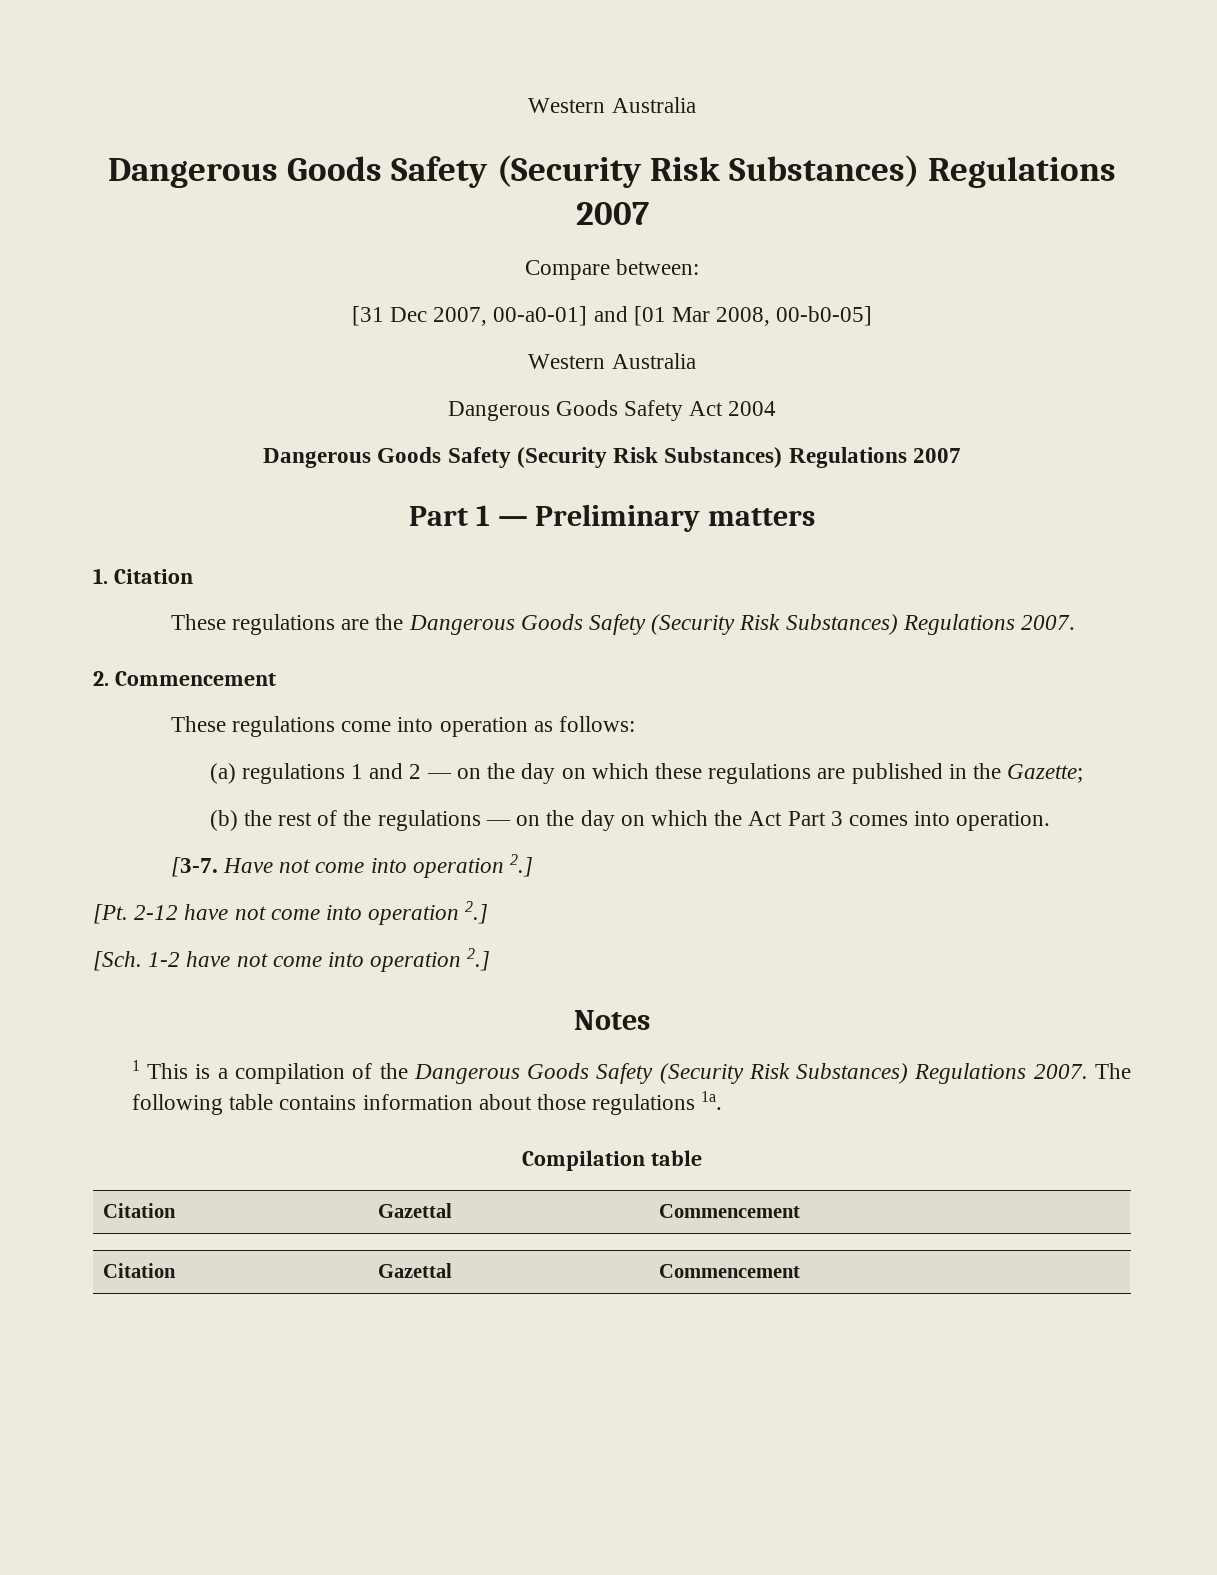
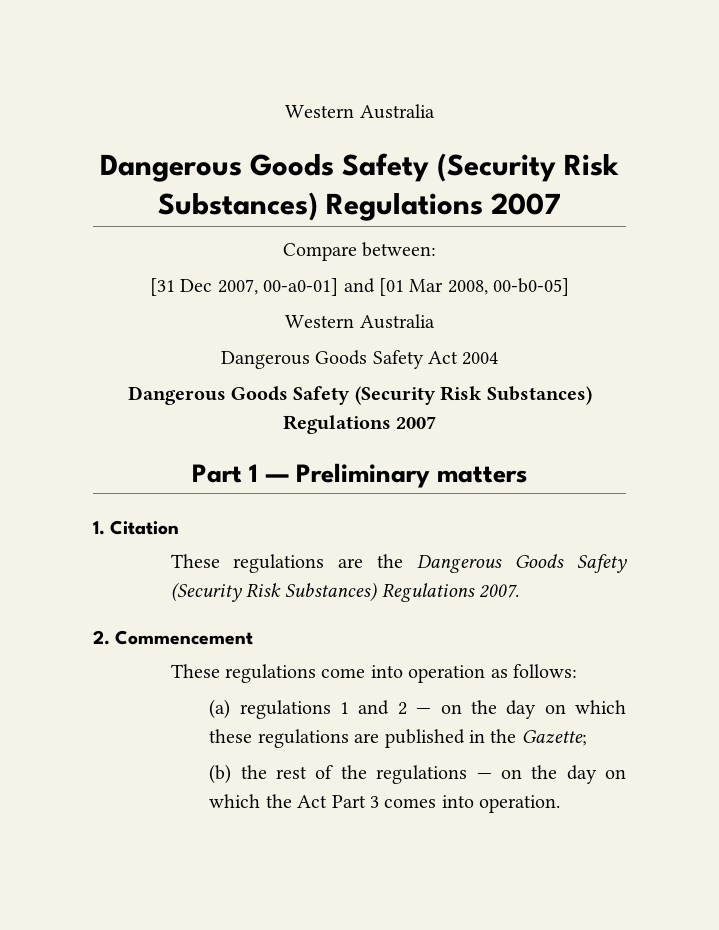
[170,854,534,878] [93,901,489,925] [93,948,491,972] [574,1010,650,1030] [131,1060,1131,1084] [131,1091,723,1115] [522,1150,702,1171] [102,1203,176,1218] [377,1203,452,1218] [658,1204,800,1218] [102,1263,176,1278] [377,1263,452,1278] [658,1264,800,1278] // [3-7. Have not come into operation 2.] // [Pt. 2-12 have not come into operation 2.] // [Sch. 1-2 have not come into operation 2.] // Notes // 1 This is a compilation of the Dangerous Goods Safety (Security Risk Substances) Regulations 2007. The following table contains information about those regulations 1a. // Compilation table // Citation | Gazettal | Commencement // Citation | Gazettal | Commencement -> (561, 804) none

